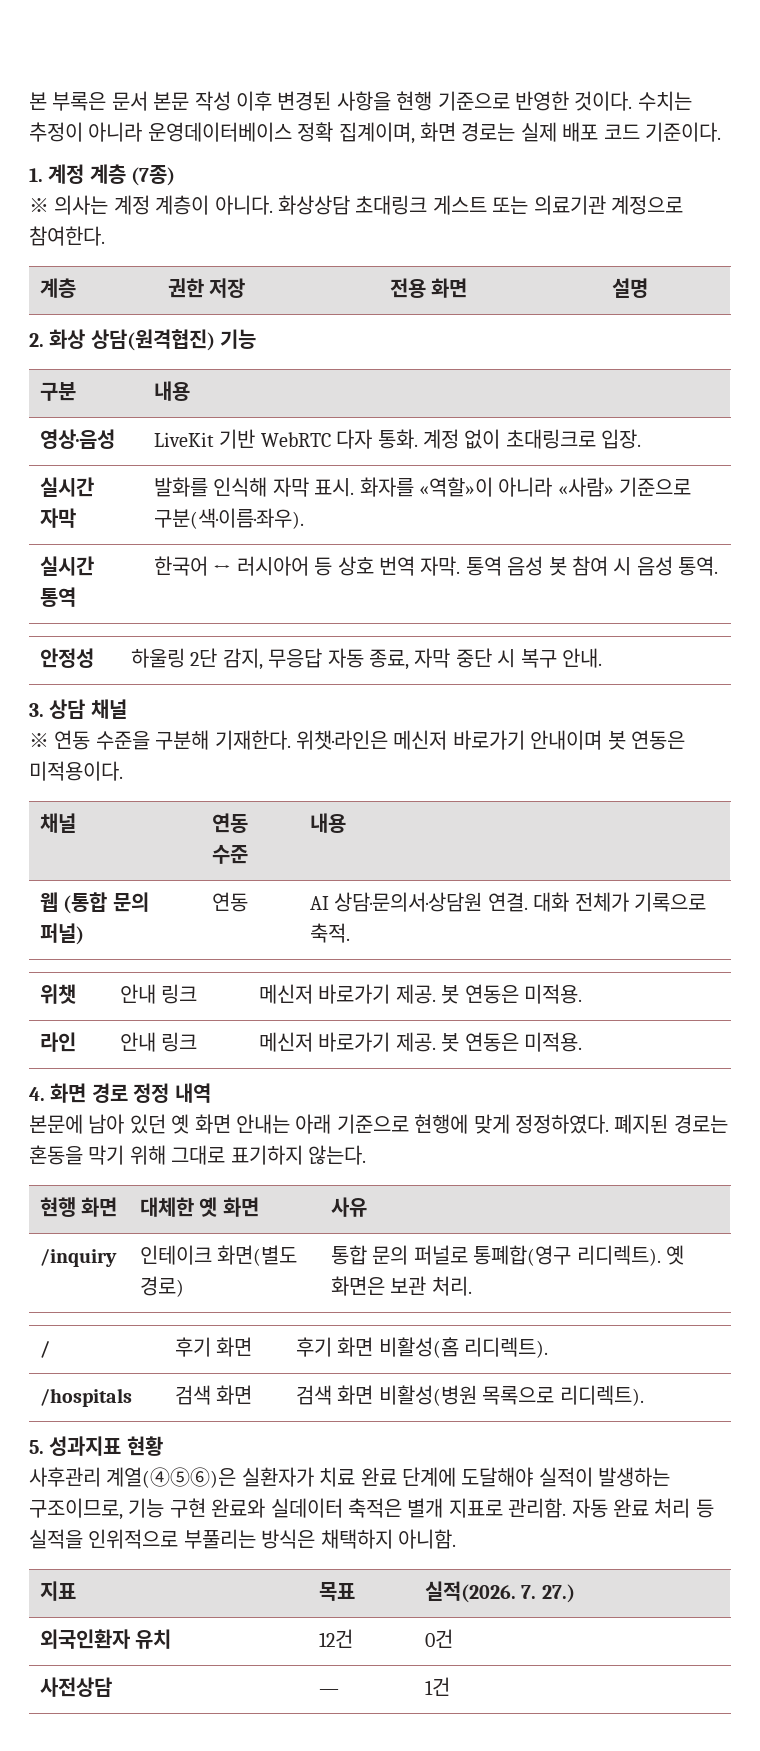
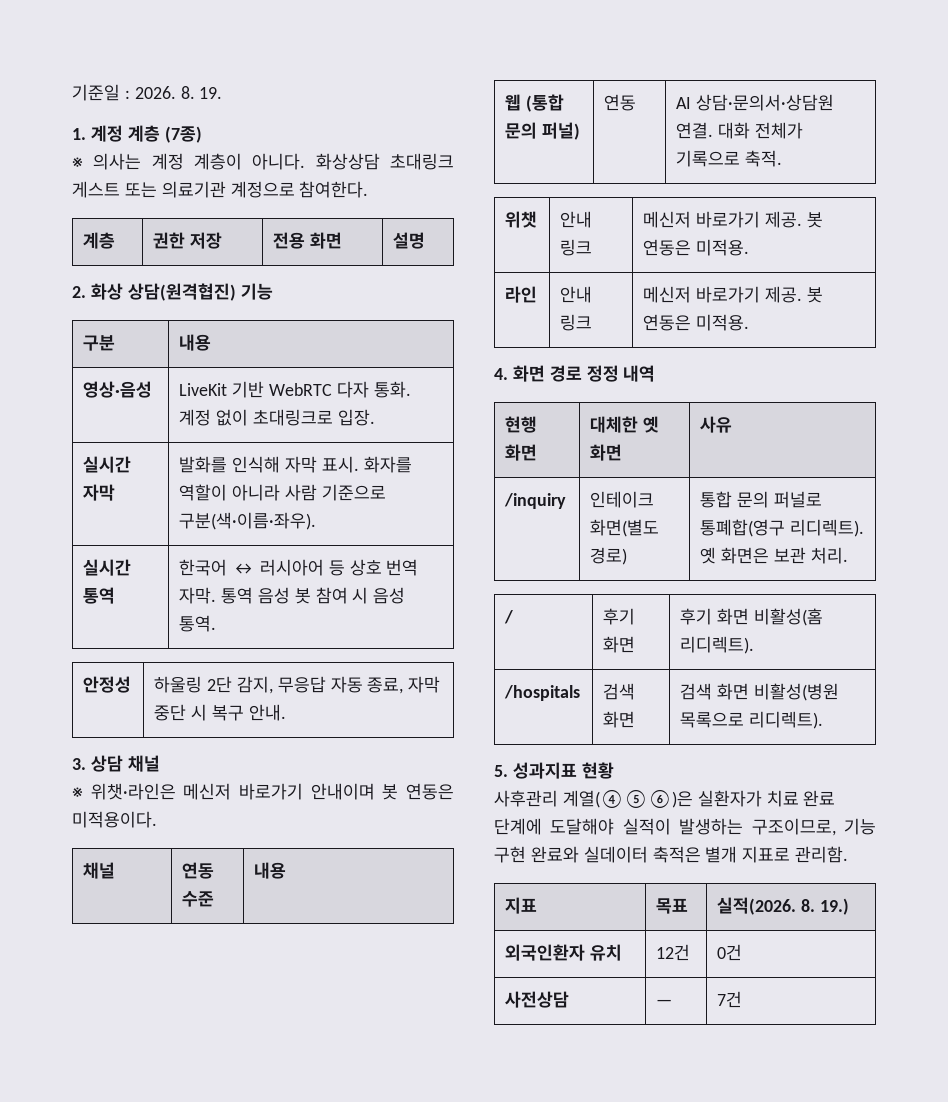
[29,91,692,111] [29,122,721,144] 본 부록은 문서 본문 작성 이후 변경된 사항을 현행 기준으로 반영한 것이다. 수치는 추정이 아니라 운영데이터베이스 정확 집계이며, 화면 경로는 실제 배포 코드 기준이다. -> [72,84,223,101] 기준일 : 2026. 8. 19.
[418,477,614,497] «역할»이 아니라 «사람» -> [179,484,317,501] 역할이 아니라 사람
[54,730,291,750] 연동 수준을 구분해 기재한다. -> (83, 792) none
[29,1114,728,1134] [29,1145,366,1165] // 본문에 남아 있던 옛 화면 안내는 아래 기준으로 현행에 맞게 정정하였다. 폐지된 경로는 혼동을 막기 위해 그대로 표기하지 않는다. -> (656, 373) none
[571,1498,714,1518] [29,1529,456,1549] 자동 완료 처리 등 실적을 인위적으로 부풀리는 방식은 채택하지 아니함. -> (849, 854) none
[521,1584,575,1603] 7. 27.) -> [800,898,849,915] 8. 19.)
[424,1677,450,1696] 1건 -> [717,991,743,1008] 7건

